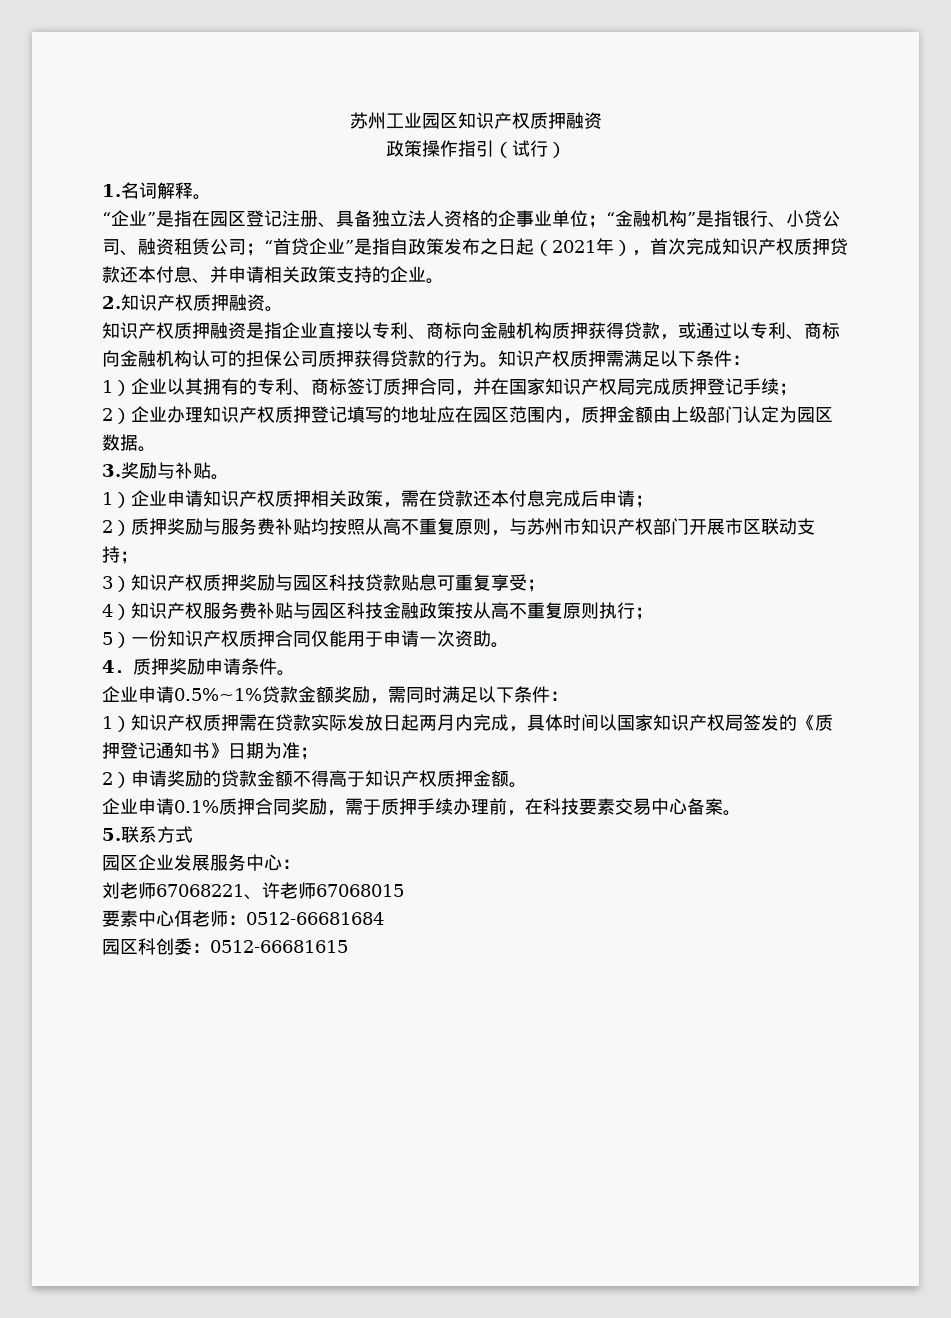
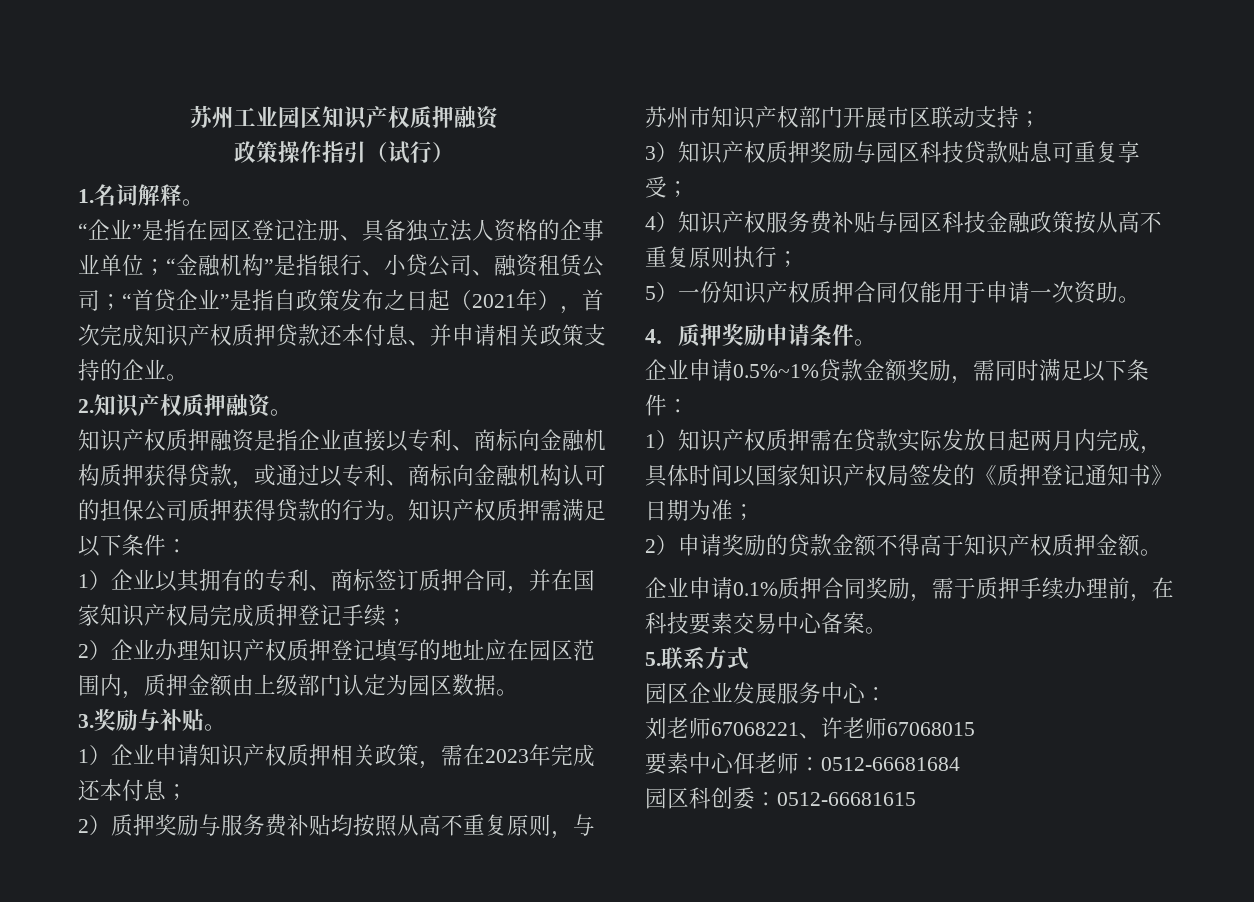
[437,490,635,507] 贷款还本付息完成后申请 -> [485,744,595,767] [78,779,166,801] 2023年完成还本付息

